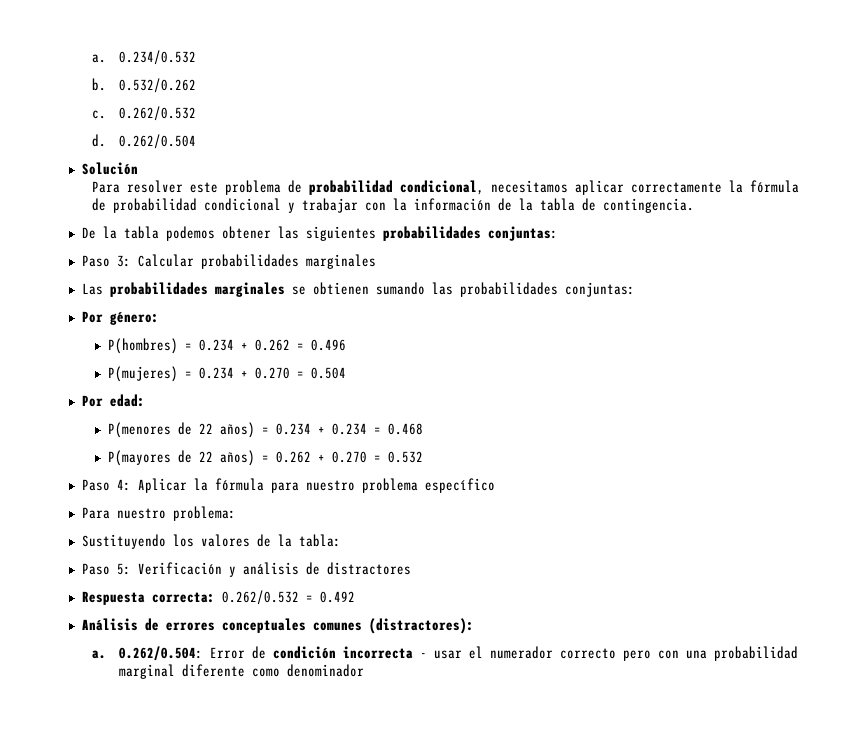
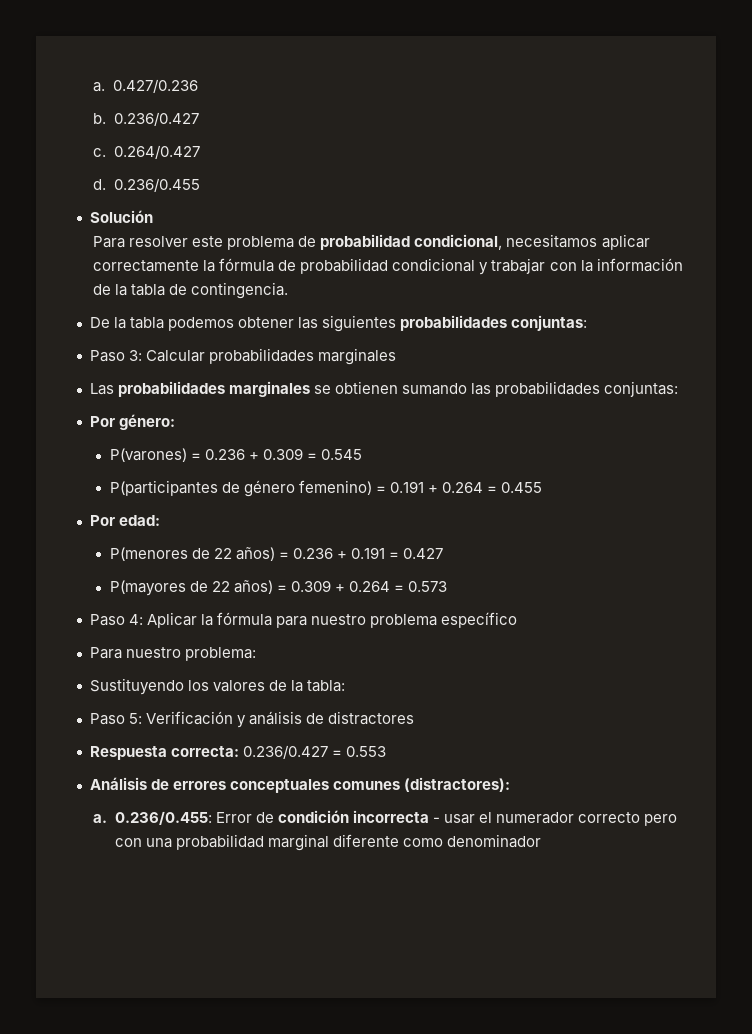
[92,50,196,65] a. 0.234/0.532 -> [93,79,198,93] a. 0.427/0.236
[118,78,196,93] 0.532/0.262 -> [113,112,199,126] 0.236/0.427
[118,106,196,121] 0.262/0.532 -> [113,145,200,159] 0.264/0.427
[118,134,196,149] 0.262/0.504 -> [113,178,200,192] 0.236/0.455
[108,338,347,354] [108,366,347,382] P(hombres) = 0.234 + 0.262 = 0.496 // P(mujeres) = 0.234 + 0.270 = 0.504 -> [109,448,362,462] [109,480,543,497] P(varones) = 0.236 + 0.309 = 0.545 // P(participantes de género femenino) = 0.191 + 0.264 = 0.455
[276,423,424,435] 0.234 + 0.234 = 0.468 -> [292,547,444,559] 0.236 + 0.191 = 0.427
[276,451,424,463] 0.262 + 0.270 = 0.532 -> [290,580,448,592] 0.309 + 0.264 = 0.573
[222,590,356,605] 0.262/0.532 = 0.492 -> [243,745,387,759] 0.236/0.427 = 0.553
[118,646,203,661] 0.262/0.504: -> [114,811,212,825] 0.236/0.455:

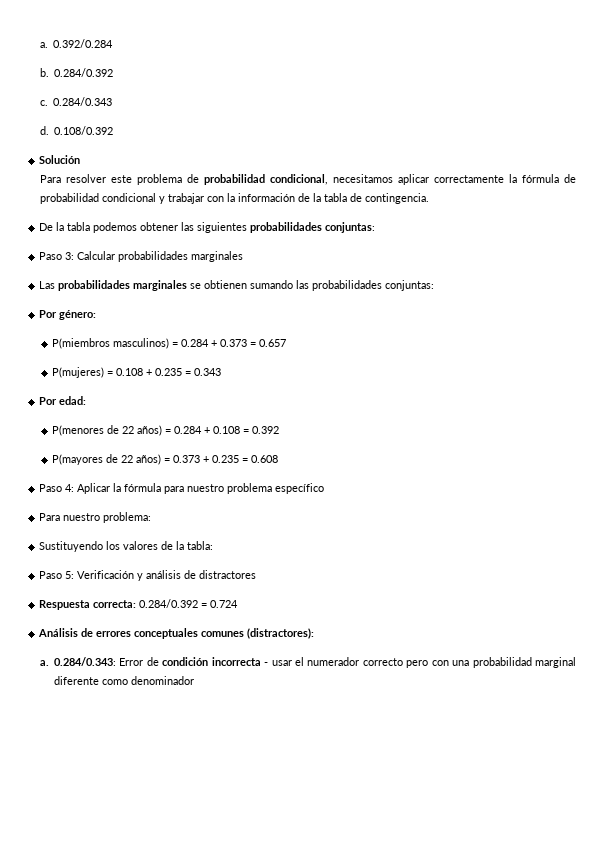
[93,79,198,93] a. 0.427/0.236 -> [39,39,114,48] a. 0.392/0.284
[113,112,199,126] 0.236/0.427 -> [54,68,114,77] 0.284/0.392
[113,145,200,159] 0.264/0.427 -> [53,97,113,106] 0.284/0.343
[113,178,200,192] 0.236/0.455 -> [54,126,114,135] 0.108/0.392
[109,448,362,462] [109,480,543,497] P(varones) = 0.236 + 0.309 = 0.545 // P(participantes de género femenino) = 0.191 + 0.264 = 0.455 -> [51,338,286,349] [51,367,221,378] P(miembros masculinos) = 0.284 + 0.373 = 0.657 // P(mujeres) = 0.108 + 0.235 = 0.343
[292,547,444,559] 0.236 + 0.191 = 0.427 -> [173,426,279,434] 0.284 + 0.108 = 0.392
[290,580,448,592] 0.309 + 0.264 = 0.573 -> [172,455,278,463] 0.373 + 0.235 = 0.608
[243,745,387,759] 0.236/0.427 = 0.553 -> [139,599,239,608] 0.284/0.392 = 0.724
[114,811,212,825] 0.236/0.455: -> [54,657,117,666] 0.284/0.343:

